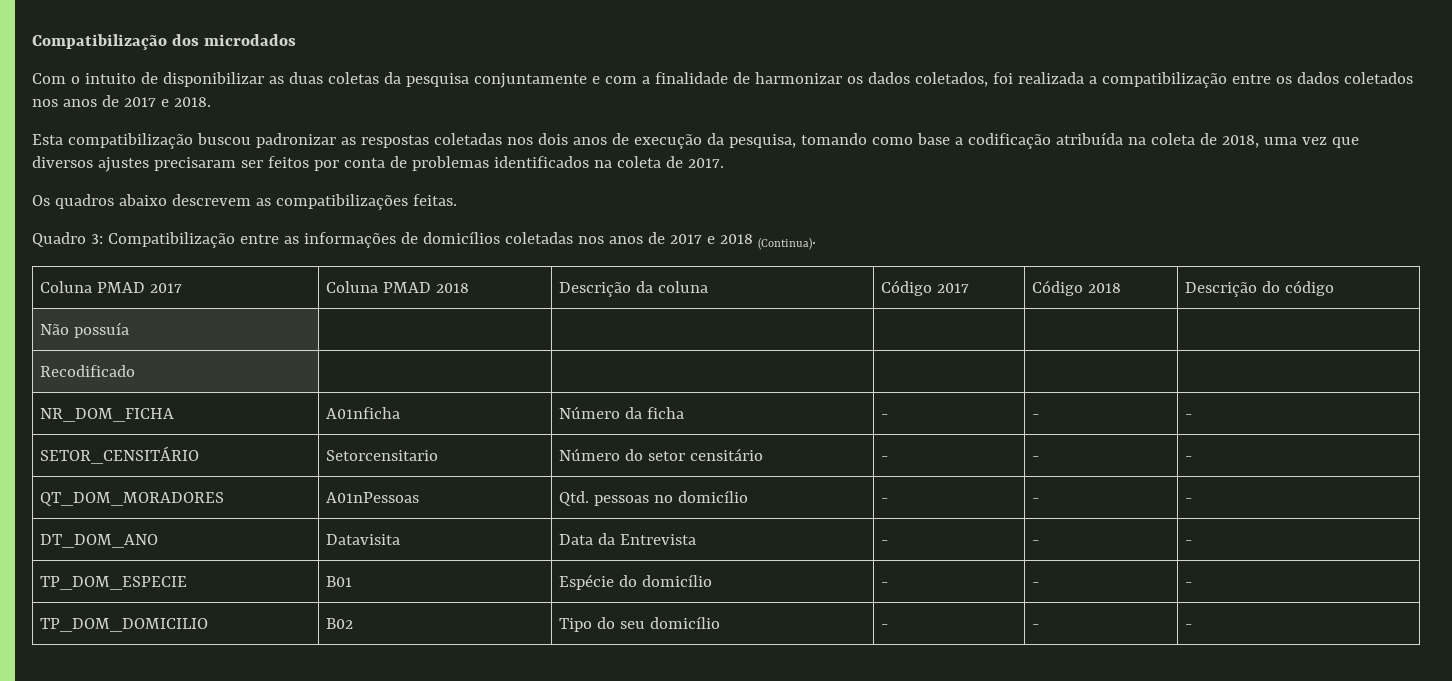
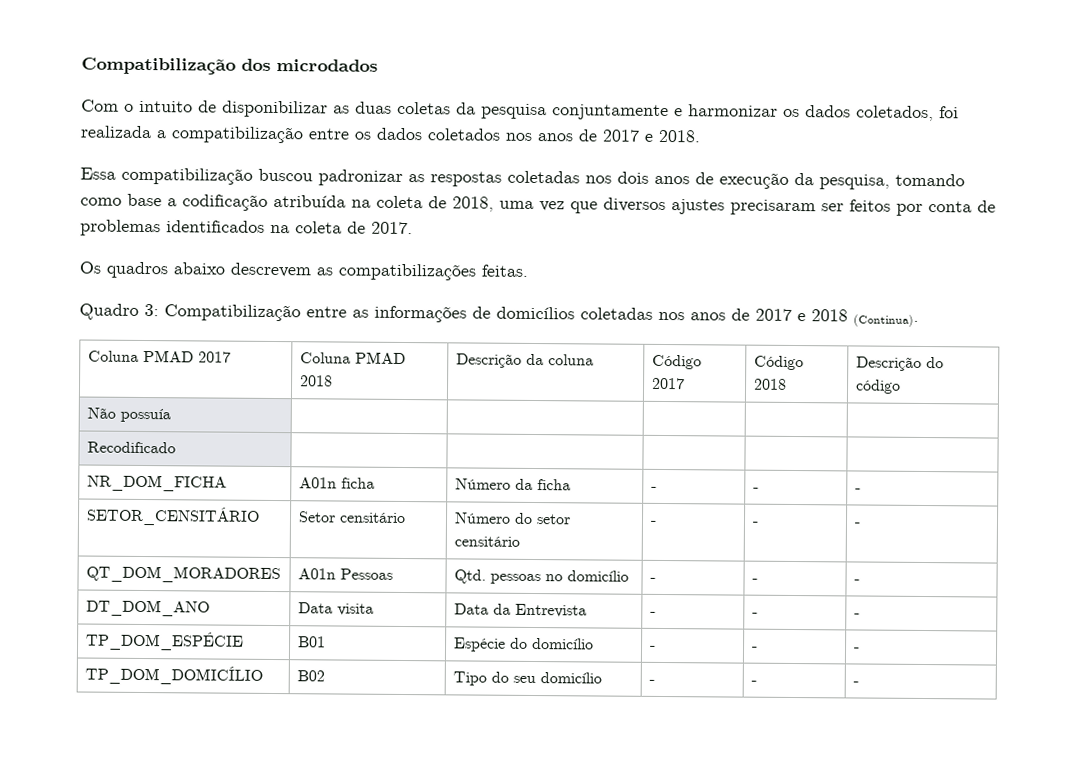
[604,72,750,84] com a finalidade de -> (683, 112) none
[32,134,63,145] Esta -> [80,167,116,180] Essa
[325,407,400,419] A01nficha -> [298,477,375,489] A01n ficha
[325,450,438,461] Setorcensitario -> [297,511,406,524] Setor censitário
[325,492,419,503] A01nPessoas -> [297,568,393,580] A01n Pessoas
[325,534,400,545] Datavisita -> [297,602,374,616] Data visita
[39,576,187,590] TP_DOM_ESPECIE -> [84,631,244,651] TP_DOM_ESPÉCIE
[39,618,208,632] TP_DOM_DOMICILIO -> [84,665,263,685] TP_DOM_DOMICÍLIO

